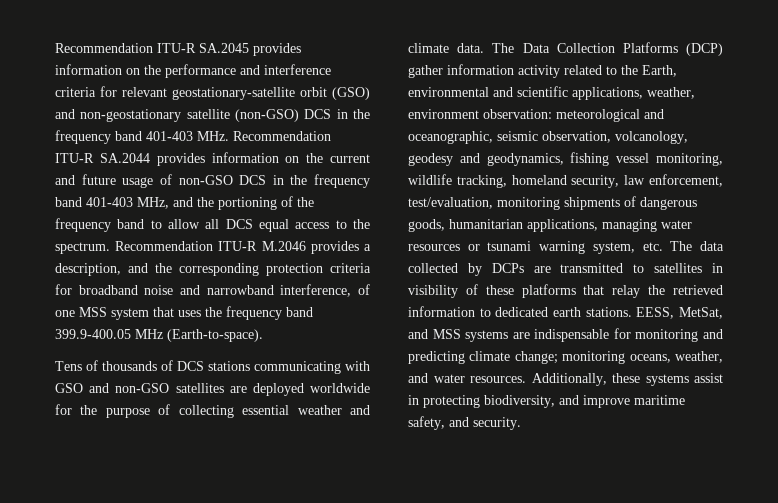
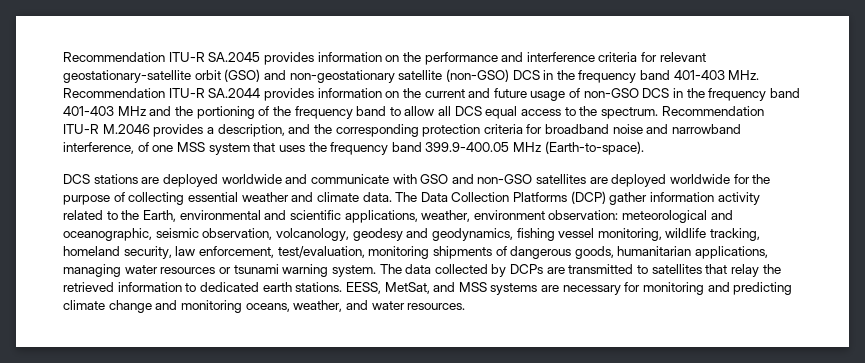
[137,197,169,209] MHz, -> [117,106,146,116] MHz
[55,360,341,374] Tens of thousands of DCS stations communicating -> [63,174,389,187] DCS stations are deployed worldwide and communicate
[592,242,663,254] system, etc. -> [331,265,376,277] system.
[712,263,723,273] [408,284,576,298] in visibility of these platforms -> (702, 269) none
[534,329,610,342] indispensable -> [562,285,621,295] necessary
[514,351,558,364] change; -> [108,300,178,313] change and
[531,373,723,386] [408,395,685,408] [408,416,521,430] Additionally, these systems assist in protecting biodiversity, and improve maritime safety, and security. -> (466, 306) none

